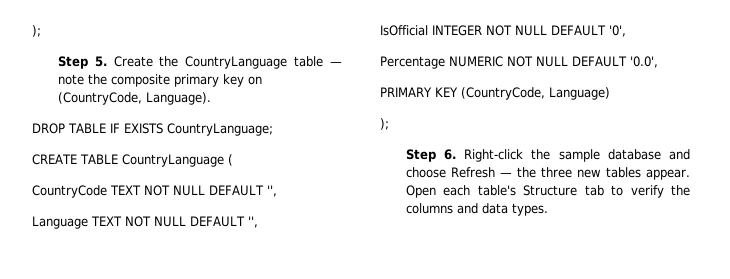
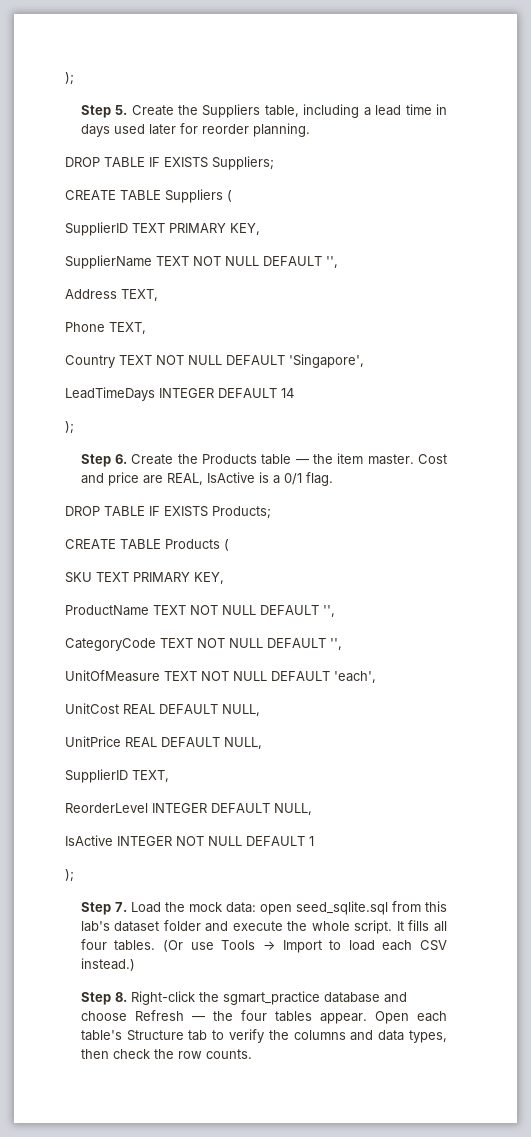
[185,56,342,69] [57,74,262,87] [57,92,211,105] [32,123,273,136] [32,154,233,167] [32,185,277,198] [32,216,258,229] [380,25,626,37] [380,56,658,69] [380,87,610,100] [380,118,389,130] [405,149,457,162] CountryLanguage table — note the composite primary key on (CountryCode, Language). // DROP TABLE IF EXISTS CountryLanguage; // CREATE TABLE CountryLanguage ( // CountryCode TEXT NOT NULL DEFAULT '', // Language TEXT NOT NULL DEFAULT '', // IsOfficial INTEGER NOT NULL DEFAULT '0', // Percentage NUMERIC NOT NULL DEFAULT '0.0', // PRIMARY KEY (CountryCode, Language) // ); // Step 6. -> [202,104,448,118] [80,123,310,137] [65,156,274,170] [65,189,232,203] [65,222,260,236] [65,255,338,269] [65,289,158,301] [65,322,146,334] [65,354,364,368] [65,387,294,401] [65,421,74,434] [80,453,447,467] [80,472,333,486] [65,506,271,519] [65,539,229,551] [65,572,224,584] [65,605,335,617] [65,638,342,651] [65,670,376,683] [65,703,260,716] [65,736,262,749] [65,769,169,783] [65,803,312,815] [65,835,314,846] [65,869,74,882] [80,901,447,915] [80,920,447,934] [80,939,448,953] [80,958,135,971] [80,992,127,1005] Suppliers table, including a lead time in days used later for reorder planning. // DROP TABLE IF EXISTS Suppliers; // CREATE TABLE Suppliers ( // SupplierID TEXT PRIMARY KEY, // SupplierName TEXT NOT NULL DEFAULT '', // Address TEXT, // Phone TEXT, // Country TEXT NOT NULL DEFAULT 'Singapore', // LeadTimeDays INTEGER DEFAULT 14 // ); // Step 6. Create the Products table — the item master. Cost and price are REAL, IsActive is a 0/1 flag. // DROP TABLE IF EXISTS Products; // CREATE TABLE Products ( // SKU TEXT PRIMARY KEY, // ProductName TEXT NOT NULL DEFAULT '', // CategoryCode TEXT NOT NULL DEFAULT '', // UnitOfMeasure TEXT NOT NULL DEFAULT 'each', // UnitCost REAL DEFAULT NULL, // UnitPrice REAL DEFAULT NULL, // SupplierID TEXT, // ReorderLevel INTEGER DEFAULT NULL, // IsActive INTEGER NOT NULL DEFAULT 1 // ); // Step 7. Load the mock data: open seed_sqlite.sql from this lab's dataset folder and execute the whole script. It fills all four tables. (Or use Tools → Import to load each CSV instead.) // Step 8.
[558,149,600,162] sample -> [222,991,320,1005] sgmart_practice
[540,167,602,178] three new -> [240,1010,267,1021] four
[511,203,548,216] types. -> [408,1030,447,1043] [80,1049,252,1059] types, then check the row counts.

